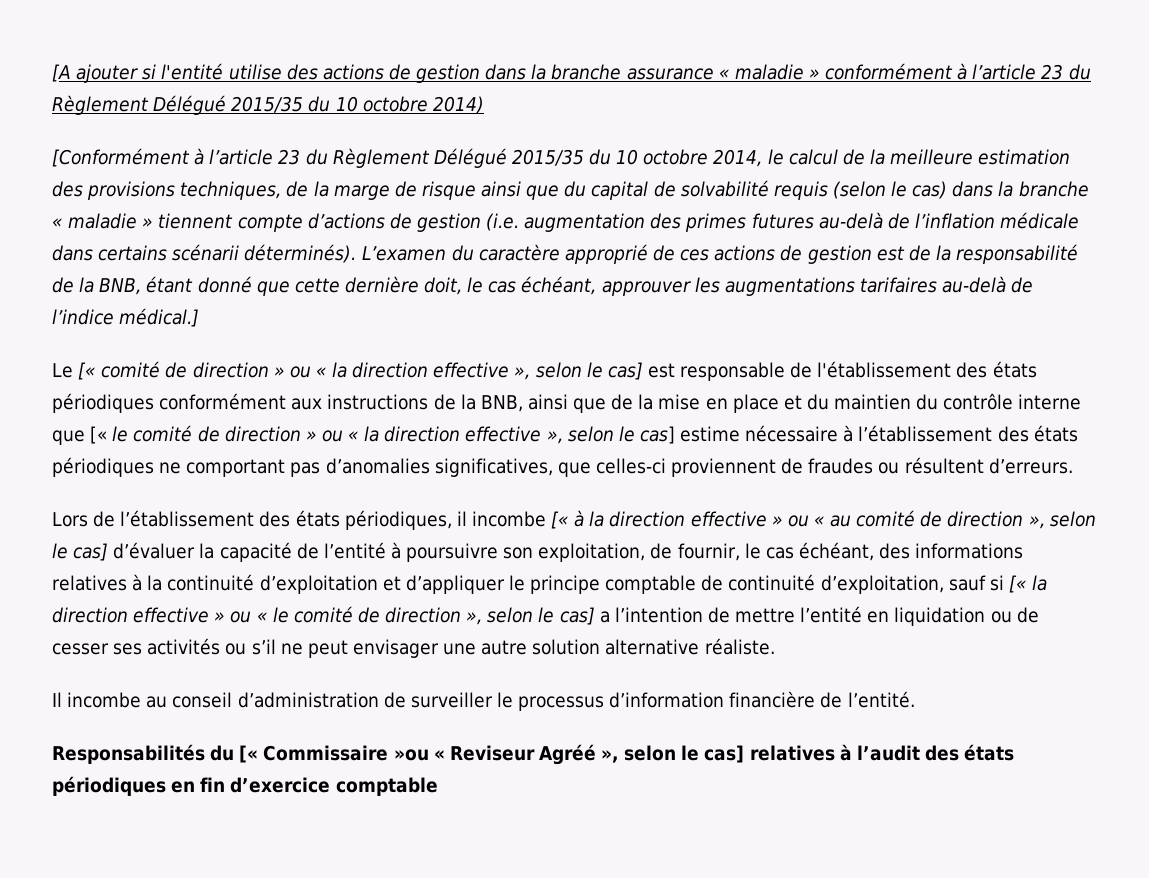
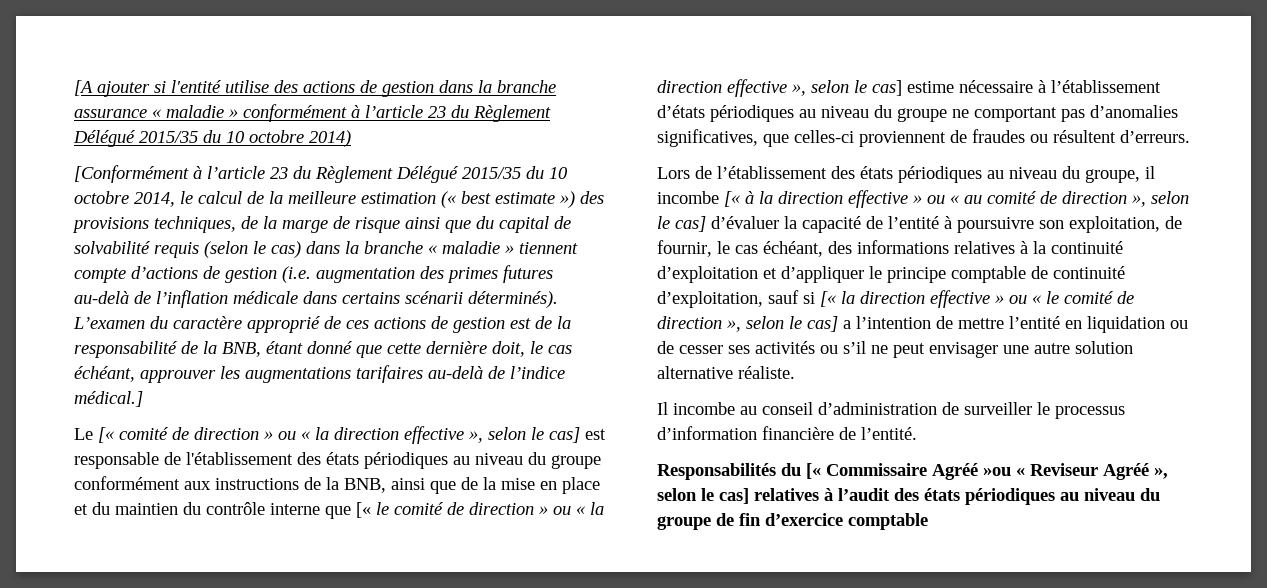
(1071, 157) none -> [441,191,575,208] (« best estimate »)
(154, 403) none -> [453,452,601,469] au niveau du groupe
[997,425,1078,442] [52,457,154,477] des états périodiques -> [657,105,947,122] d’états périodiques au niveau du groupe
[344,510,452,530] périodiques, -> [898,166,1140,183] périodiques au niveau du groupe,
(389, 753) none -> [932,463,978,480] Agréé
[171,781,196,793] en -> [1060,488,1160,501] [657,513,734,530] au niveau du groupe de

